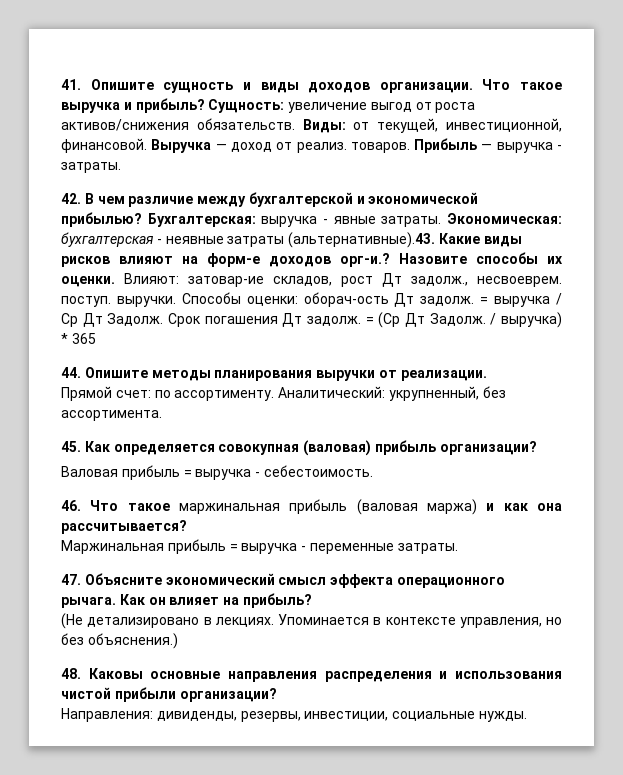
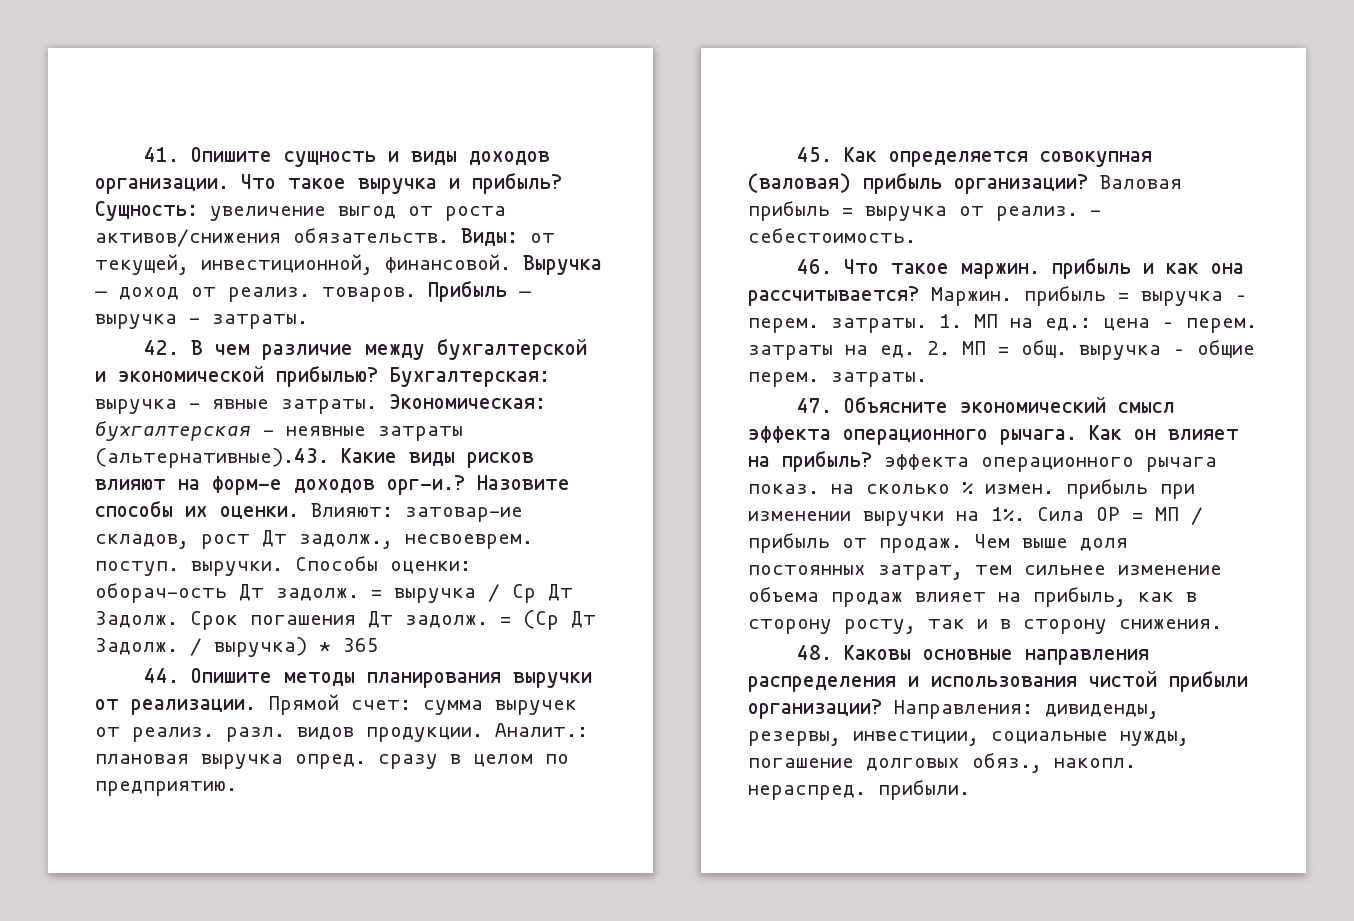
(487, 375) // -> (256, 707) none
[154,386,506,401] [61,410,162,421] по ассортименту. Аналитический: укрупненный, без ассортимента. -> [423,700,577,715] [95,723,588,742] [95,754,569,769] [95,781,237,796] сумма выручек от реализ. разл. видов продукции. Аналит.: плановая выручка опред. сразу в целом по предприятию.
(537, 448) // -> (1088, 184) none
(252, 474) none -> [959,206,1078,221] от реализ.
[179,499,477,515] маржинальная прибыль (валовая маржа) -> [961,257,1132,279] маржин. прибыль
[61,539,394,554] // Маржинальная прибыль = выручка - переменные -> [931,286,1247,306] [748,314,1257,333] [748,340,1255,360] [748,372,819,387] Маржин. прибыль = выручка – перем. затраты. 1. МП на ед.: цена – перем. затраты на ед. 2. МП = общ. выручка – общие перем.
[61,613,562,629] [61,633,178,649] // (Не детализировано в лекциях. Упоминается в контексте управления, но без объяснения.) -> [884,454,1217,472] [748,479,1195,499] [748,507,1203,526] [748,533,1128,553] [748,565,1222,580] [748,587,1197,607] [748,619,1222,634] эффекта операционного рычага показ. на сколько % измен. прибыль при изменении выручки на 1%. Сила ОР = МП / прибыль от продаж. Чем выше доля постоянных затрат, тем сильнее изменение объема продаж влияет на прибыль, как в сторону росту, так и в сторону снижения.
(277, 695) // -> (882, 709) none
[478,711,527,722] нужды. -> [1120,731,1189,746] [748,753,1136,773] [748,780,970,800] нужды, погашение долговых обяз., накопл. нераспред. прибыли.

